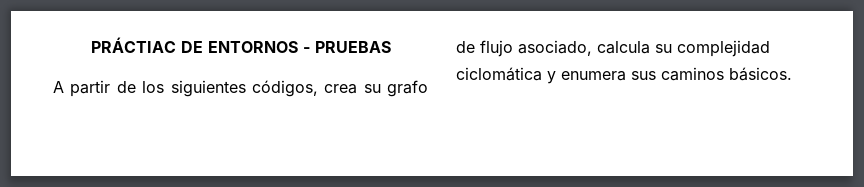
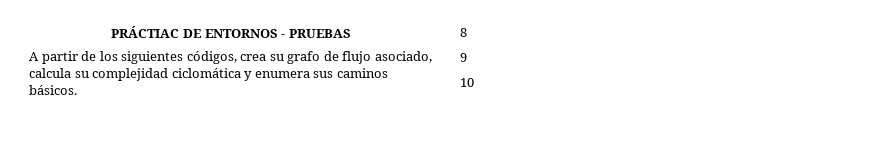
(792, 74) none -> [460,28,467,37] [460,53,467,62] [460,78,474,87] // 8 // 9 // 10

